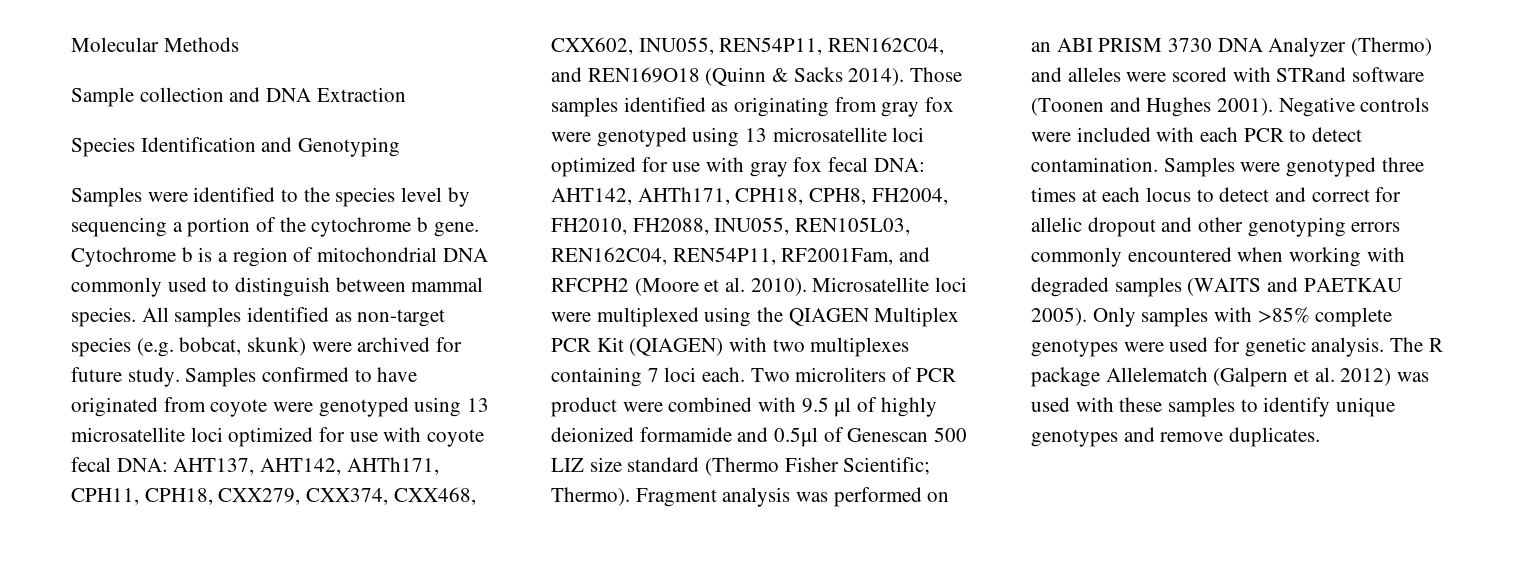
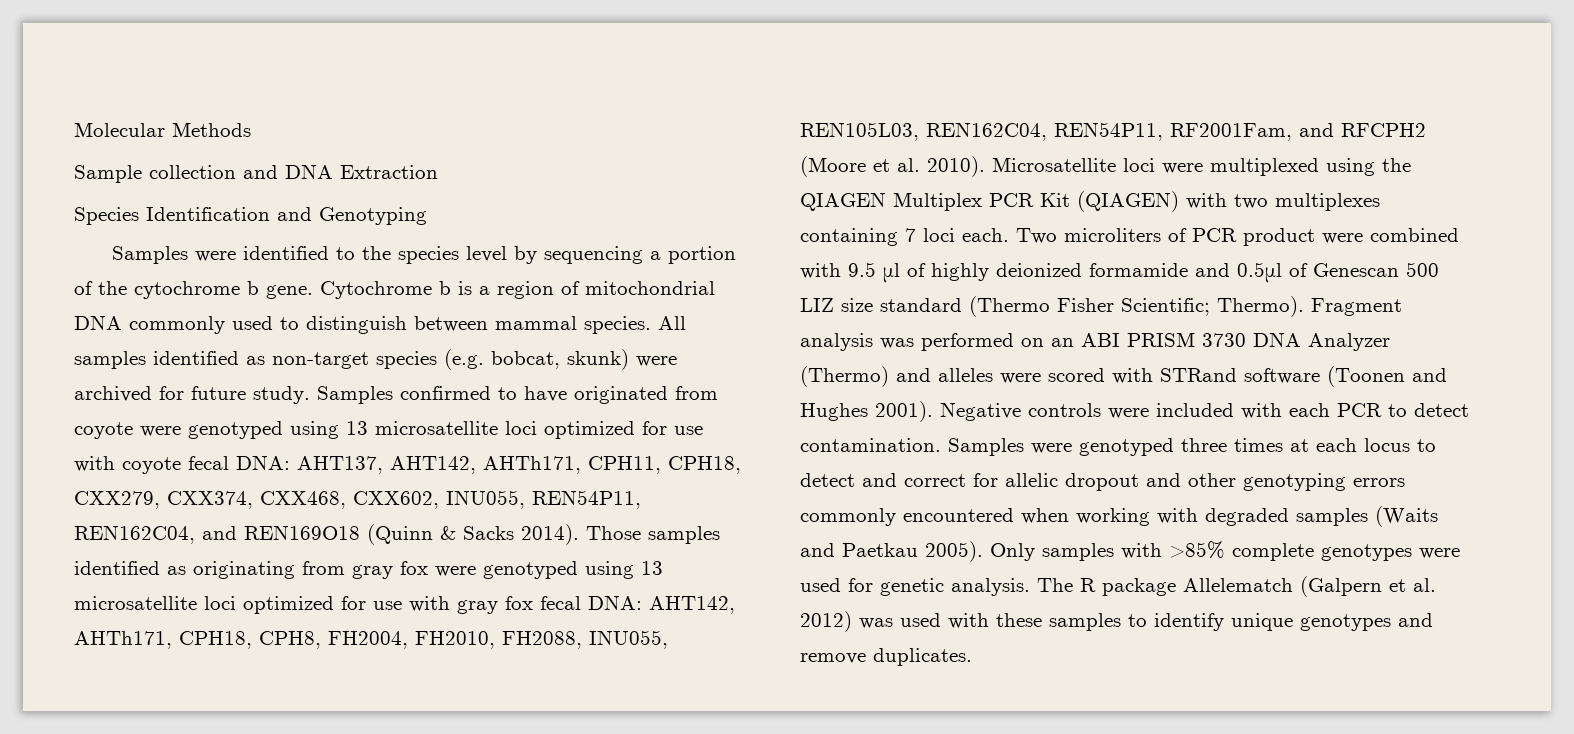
[1187,277,1402,296] (WAITS and PAETKAU -> [1375,506,1438,527] [800,543,918,557] (Waits and Paetkau

